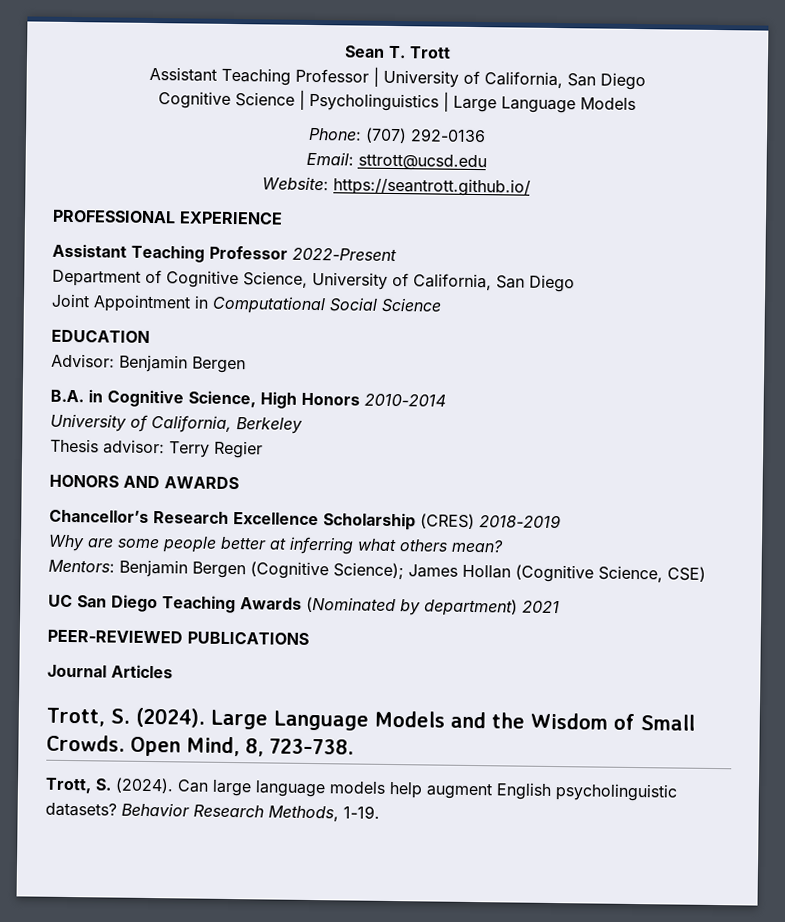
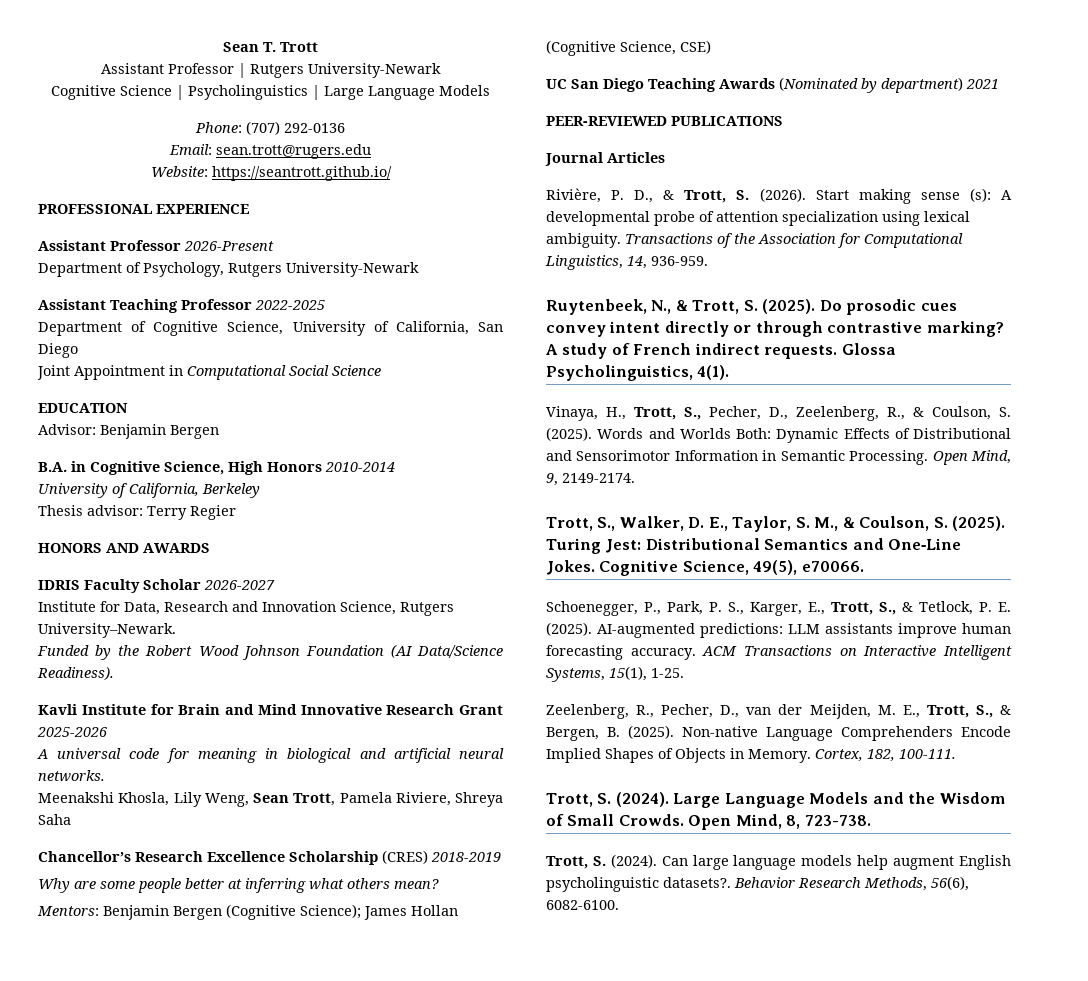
[220,67,291,86] Teaching -> (164, 68) none
[382,69,646,91] University of California, San Diego -> [250,63,441,78] Rutgers University-Newark
[357,153,487,172] sttrott@ucsd.edu -> [216,144,371,159] sean.trott@rugers.edu
[52,243,397,263] // Assistant Teaching Professor 2022-Present -> [38,240,274,251] [38,262,419,277] [38,299,325,313] // Assistant Professor 2026-Present // Department of Psychology, Rutgers University-Newark // Assistant Teaching Professor 2022-2025
(239, 483) none -> [38,579,275,593] [38,601,454,616] [38,623,176,638] [37,644,503,660] [37,667,114,680] [38,704,503,715] [37,727,108,737] [37,748,505,763] [38,770,105,782] [38,792,503,807] [38,814,71,825] // IDRIS Faculty Scholar 2026-2027 // Institute for Data, Research and Innovation Science, Rutgers University–Newark. // Funded by the Robert Wood Johnson Foundation (AI Data/Science Readiness). // Kavli Institute for Brain and Mind Innovative Research Grant 2025-2026 // A universal code for meaning in biological and artificial neural networks. // Meenakshi Khosla, Lily Weng, Sean Trott, Pamela Riviere, Shreya Saha
(173, 671) none -> [546,188,1012,204] [546,211,970,226] [546,233,963,248] [545,255,708,270] [546,299,957,315] [546,321,1004,337] [546,343,896,359] [546,365,730,381] [546,406,1011,421] [546,427,1011,443] [546,450,1011,465] [546,473,635,486] [546,516,1005,532] [546,538,962,554] [546,560,864,576] [546,601,1011,616] [546,622,1011,638] [546,645,1012,660] [546,666,684,682] [546,704,1011,719] [546,725,1011,741] [546,748,956,763] // Rivière, P. D., & Trott, S. (2026). Start making sense (s): A developmental probe of attention specialization using lexical ambiguity. Transactions of the Association for Computational Linguistics, 14, 936-959. // Ruytenbeek, N., & Trott, S. (2025). Do prosodic cues convey intent directly or through contrastive marking? A study of French indirect requests. Glossa Psycholinguistics, 4(1). // Vinaya, H., Trott, S., Pecher, D., Zeelenberg, R., & Coulson, S. (2025). Words and Worlds Both: Dynamic Effects of Distributional and Sensorimotor Information in Semantic Processing. Open Mind, 9, 2149-2174. // Trott, S., Walker, D. E., Taylor, S. M., & Coulson, S. (2025). Turing Jest: Distributional Semantics and One‐Line Jokes. Cognitive Science, 49(5), e70066. // Schoenegger, P., Park, P. S., Karger, E., Trott, S., & Tetlock, P. E. (2025). AI-augmented predictions: LLM assistants improve human forecasting accuracy. ACM Transactions on Interactive Intelligent Systems, 15(1), 1-25. // Zeelenberg, R., Pecher, D., van der Meijden, M. E., Trott, S., & Bergen, B. (2025). Non-native Language Comprehenders Encode Implied Shapes of Objects in Memory. Cortex, 182, 100-111.
[45,802,117,817] datasets? -> [663,877,731,888] datasets?.
[343,805,380,819] 1-19. -> [931,876,969,891] [546,900,619,910] 56(6), 6082-6100.

